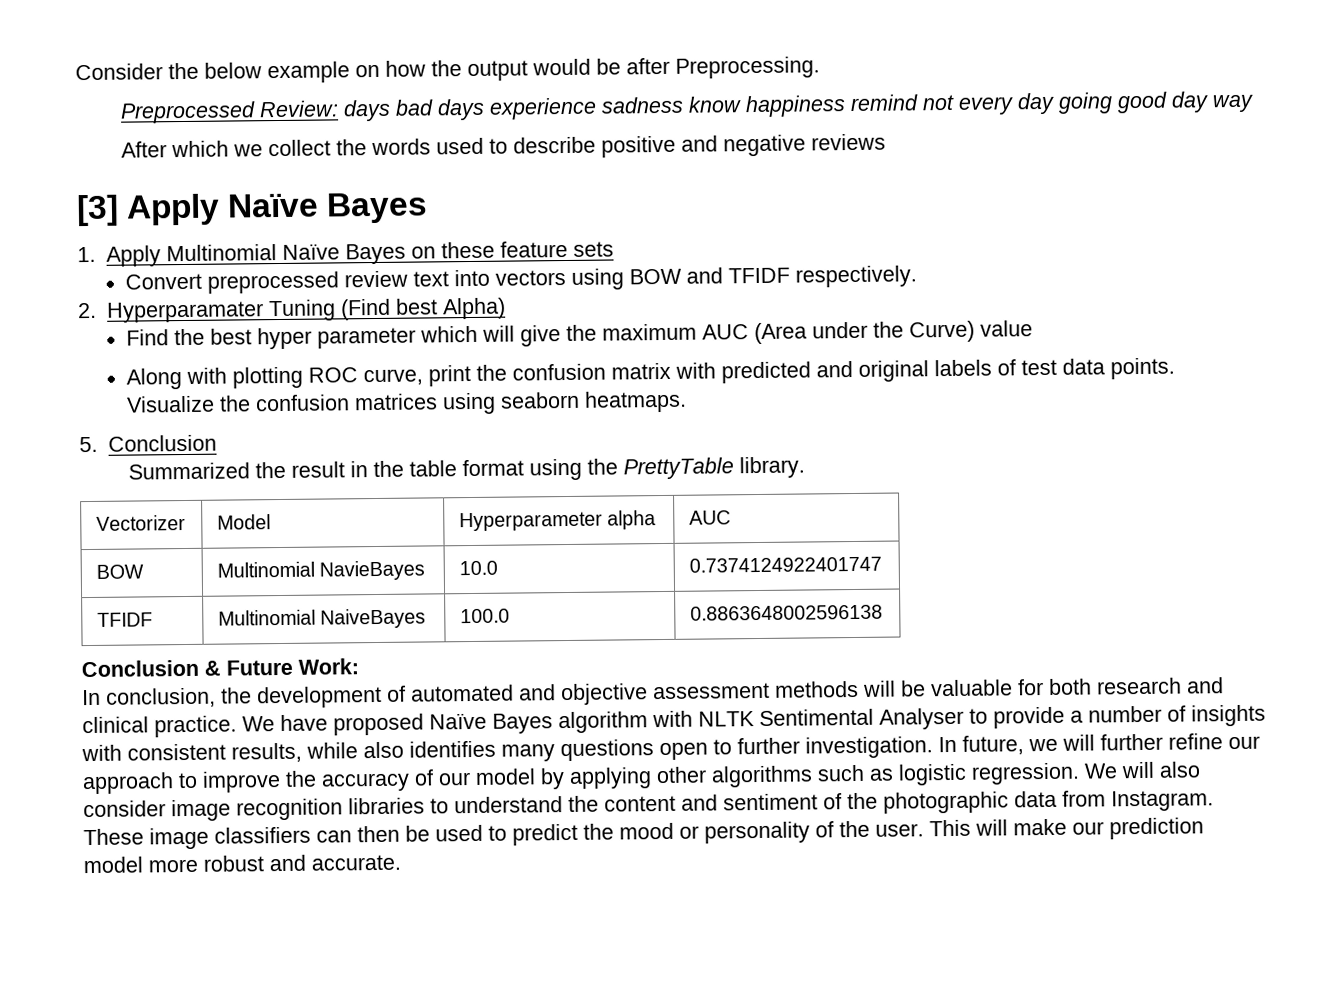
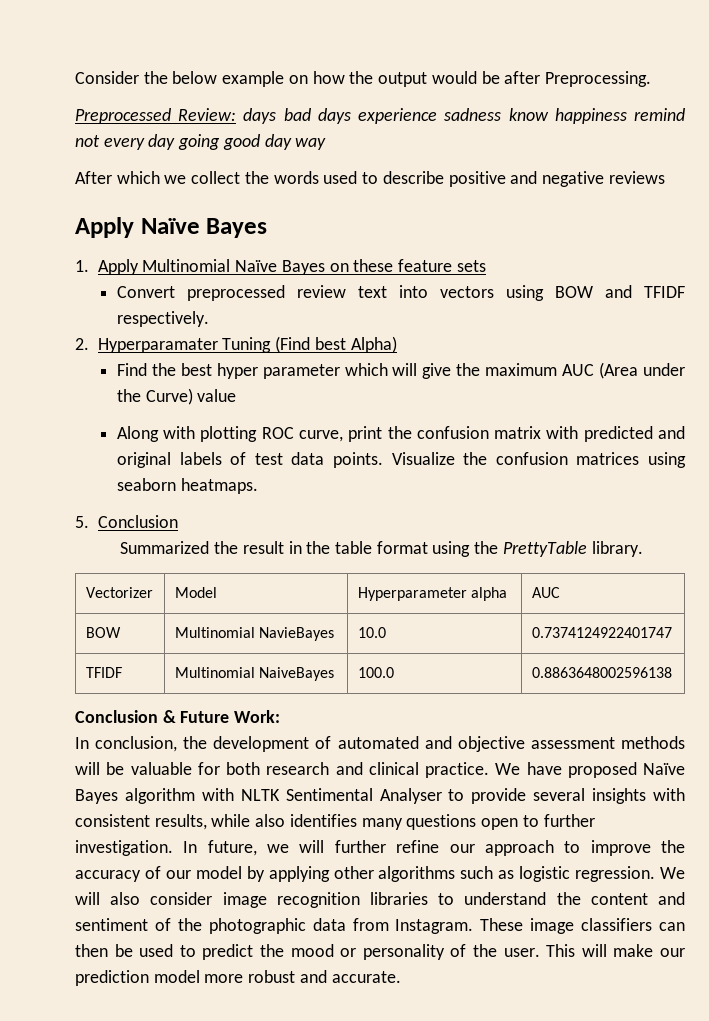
[76,194,119,227] [3] -> (665, 177) none
[1070,705,1186,723] a number of -> [533,788,586,801] several

